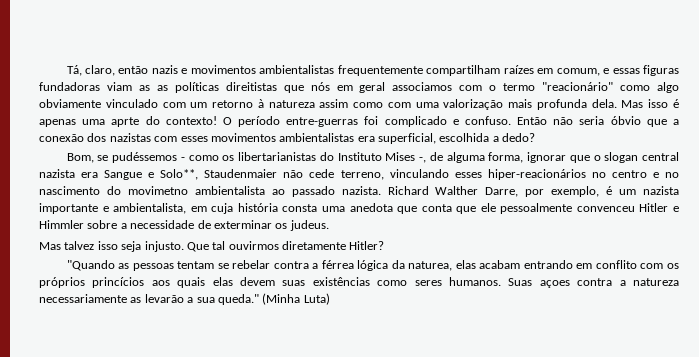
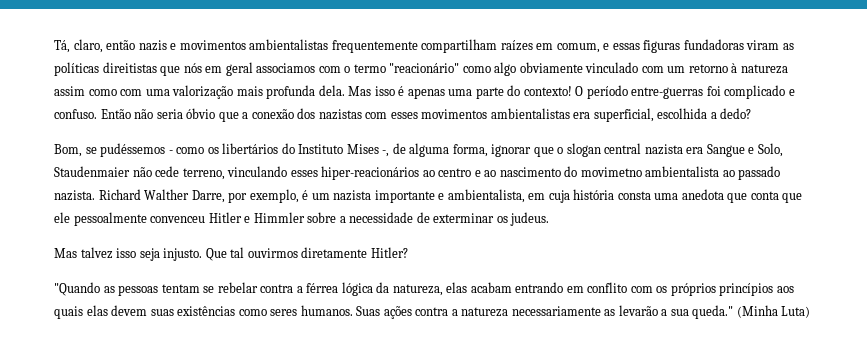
[106,82,150,91] viam as -> [746,40,780,50] viram
[111,117,140,127] aprte -> [475,87,504,99] parte
[238,152,317,161] libertarianistas -> [222,143,279,154] libertários
[160,169,199,180] Solo**, -> [757,143,783,157] Solo,
[591,172,606,178] no -> [422,170,435,177] ao
[665,172,680,178] no -> [484,170,497,177] ao
[408,261,453,271] naturea, -> [392,284,443,296] natureza,
[92,277,145,288] princícios -> [719,283,774,296] princípios
[539,280,570,288] açoes -> [383,306,412,319] ações

